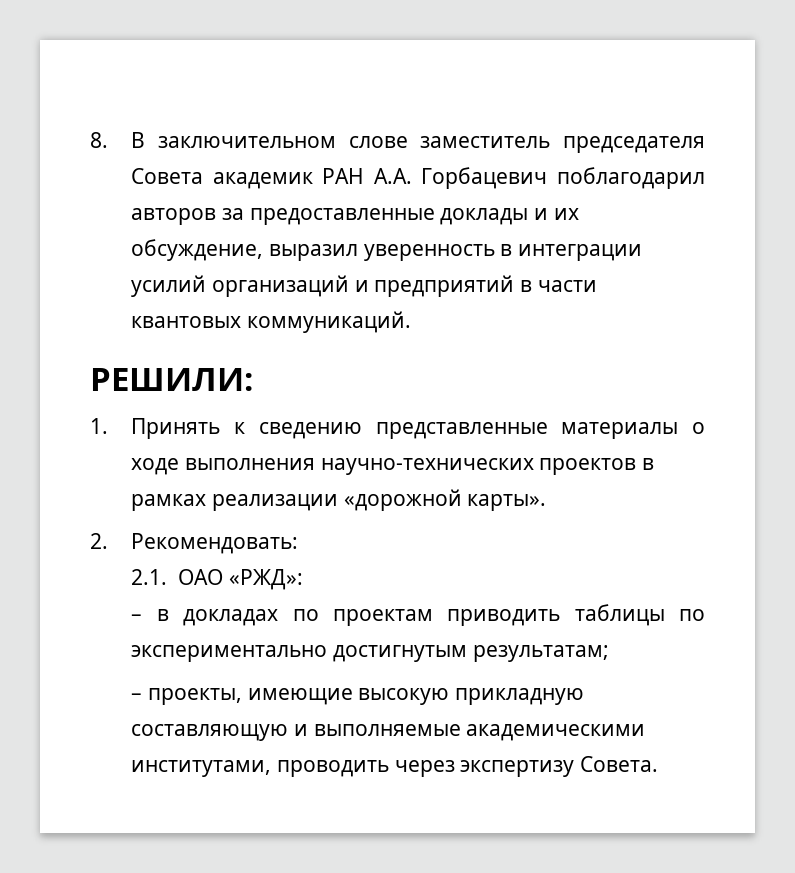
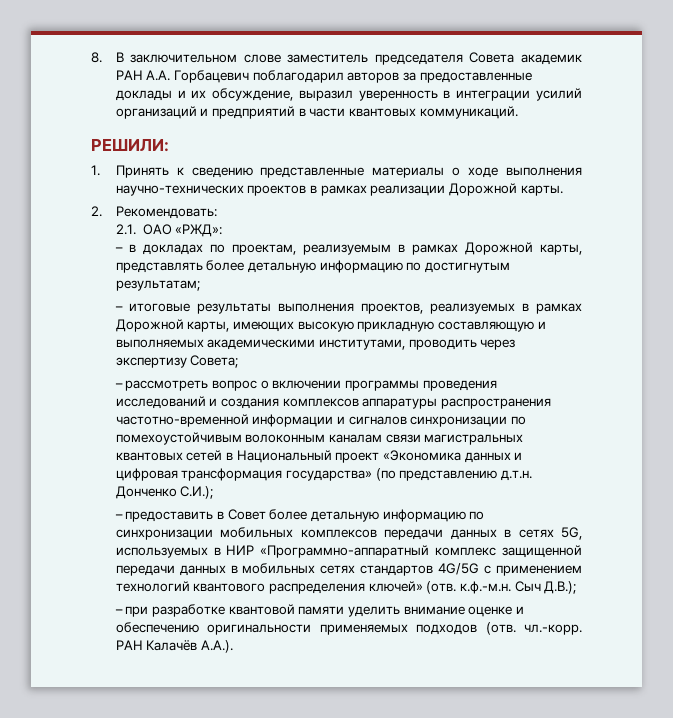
[343,489,547,511] «дорожной карты». -> [448,183,563,196] Дорожной карты.
[332,604,705,626] [131,645,609,662] [131,688,353,705] проектам приводить таблицы по экспериментально достигнутым результатам; // – проекты, имеющие -> [231,242,582,255] [115,260,510,273] [115,280,200,291] [114,303,582,314] [115,319,295,332] проектам, реализуемым в рамках Дорожной карты, представлять более детальную информацию по достигнутым результатам; // – итоговые результаты выполнения проектов, реализуемых в рамках Дорожной карты, имеющих
[313,724,461,736] выполняемые -> [115,339,204,348] выполняемых
[580,756,659,772] Совета. -> [190,355,239,368] [114,380,497,391] [115,396,551,409] [115,414,526,427] [115,432,524,445] [115,450,523,463] [115,468,532,481] [115,486,214,499] [114,509,485,522] [115,527,582,540] [115,545,582,558] [115,563,582,576] [115,581,577,594] [114,604,524,617] [115,622,582,635] [115,640,234,653] Совета; // – рассмотреть вопрос о включении программы проведения исследований и создания комплексов аппаратуры распространения частотно-временной информации и сигналов синхронизации по помехоустойчивым волоконным каналам связи магистральных квантовых сетей в Национальный проект «Экономика данных и цифровая трансформация государства» (по представлению д.т.н. Донченко С.И.); // – предоставить в Совет более детальную информацию по синхронизации мобильных комплексов передачи данных в сетях 5G, используемых в НИР «Программно-аппаратный комплекс защищенной передачи данных в мобильных сетях стандартов 4G/5G с применением технологий квантового распределения ключей» (отв. к.ф.-м.н. Сыч Д.В.); // – при разработке квантовой памяти уделить внимание оценке и обеспечению оригинальности применяемых подходов (отв. чл.-корр. РАН Калачёв А.А.).

